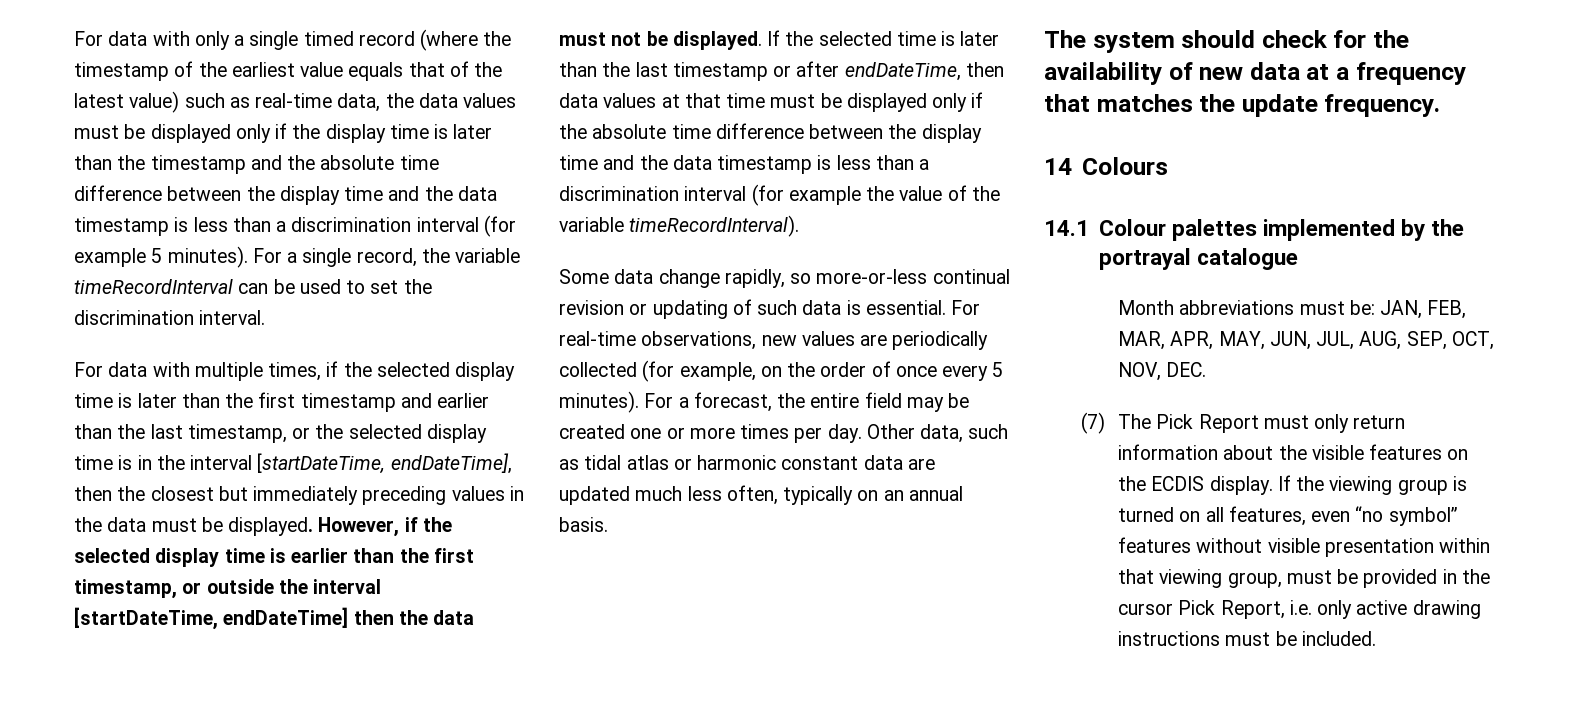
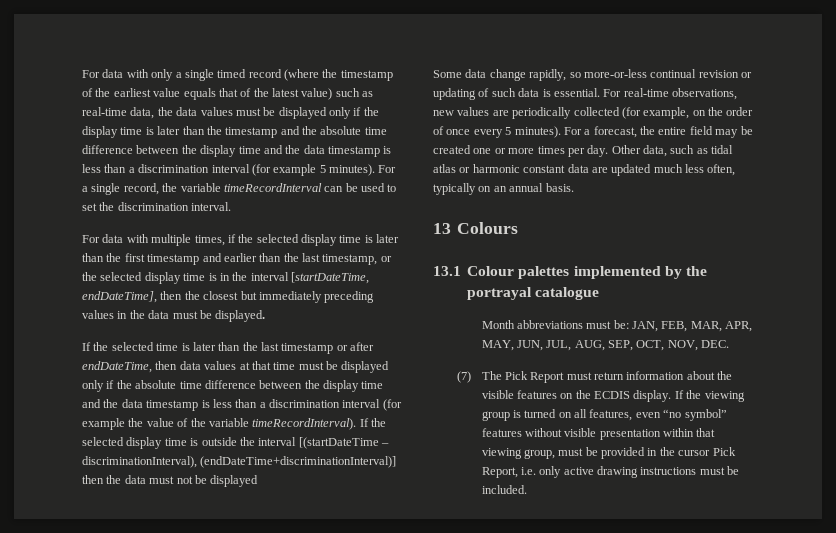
[318,517,452,537] [74,548,474,567] [74,579,382,599] [74,607,475,630] [559,31,762,50] However, if the selected display time is earlier than the first timestamp, or outside the interval [startDateTime, endDateTime] then the data must not be displayed. -> (266, 316) //
(800, 226) none -> [359,418,386,427] [82,437,389,449] [82,456,397,468] [82,475,259,487] If the selected display time is outside the interval [(startDateTime – discriminationInterval), (endDateTime+discriminationInterval)] then the data must not be displayed
[1044,30,1410,53] [1044,62,1466,85] [1044,94,1441,117] [1044,158,1072,175] The system should check for the availability of new data at a frequency that matches the update frequency. // 14 -> [433,223,451,234] 13
[1044,220,1089,236] 14.1 -> [433,266,461,276] 13.1
[1314,414,1350,433] only -> (592, 376) none

